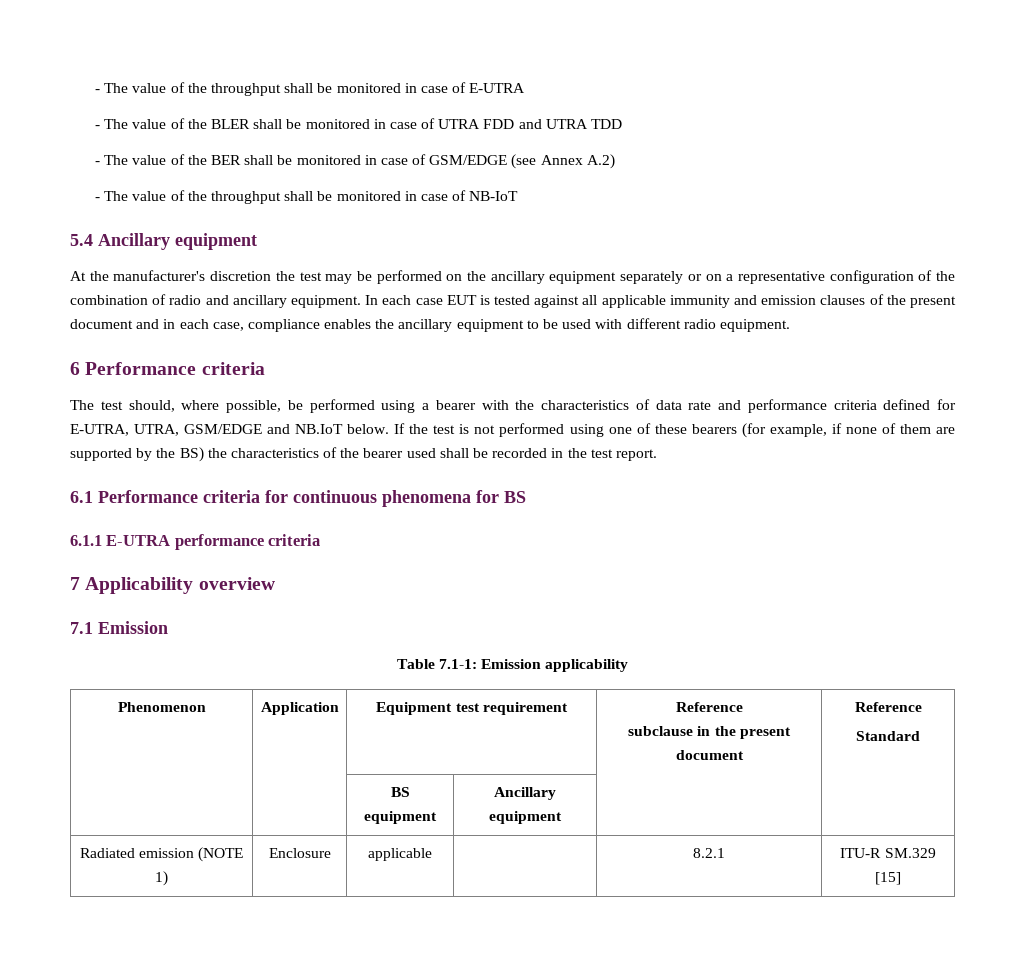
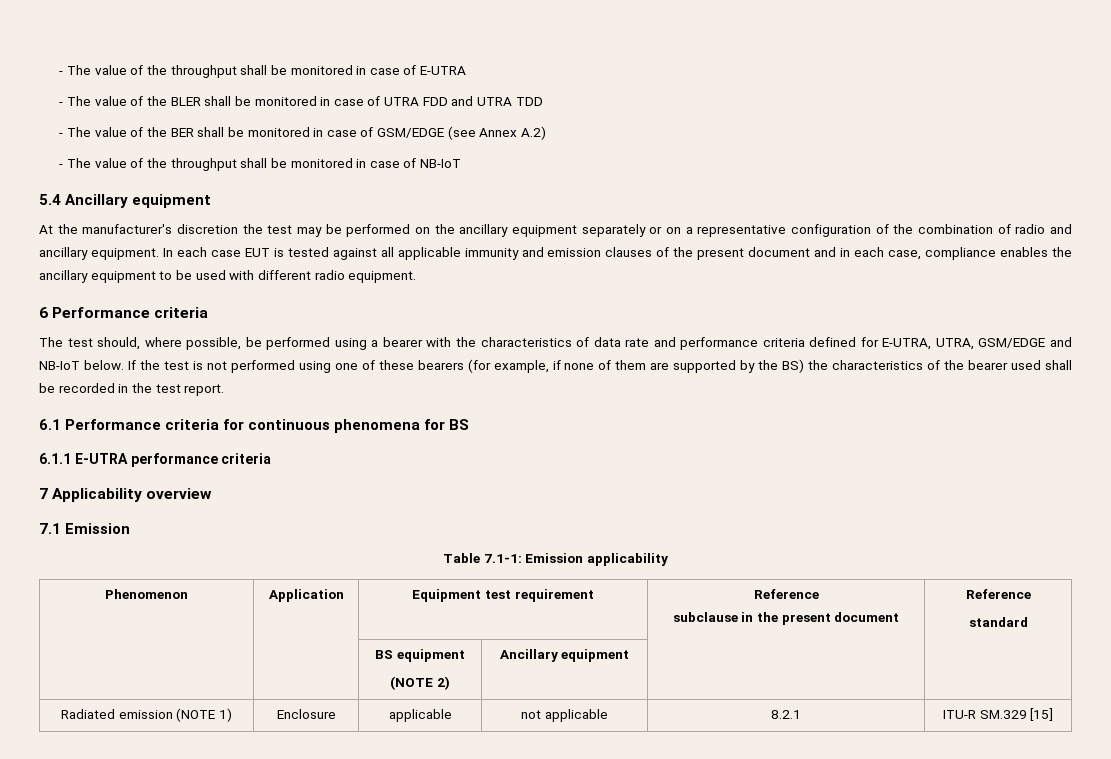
[295,424,344,434] NB.IoT -> [39,361,80,370] NB-IoT
[856,731,921,741] Standard -> [968,617,1028,627] standard
(437, 817) none -> [390,676,450,690] // (NOTE 2)
(432, 854) none -> [521,709,608,722] not applicable

